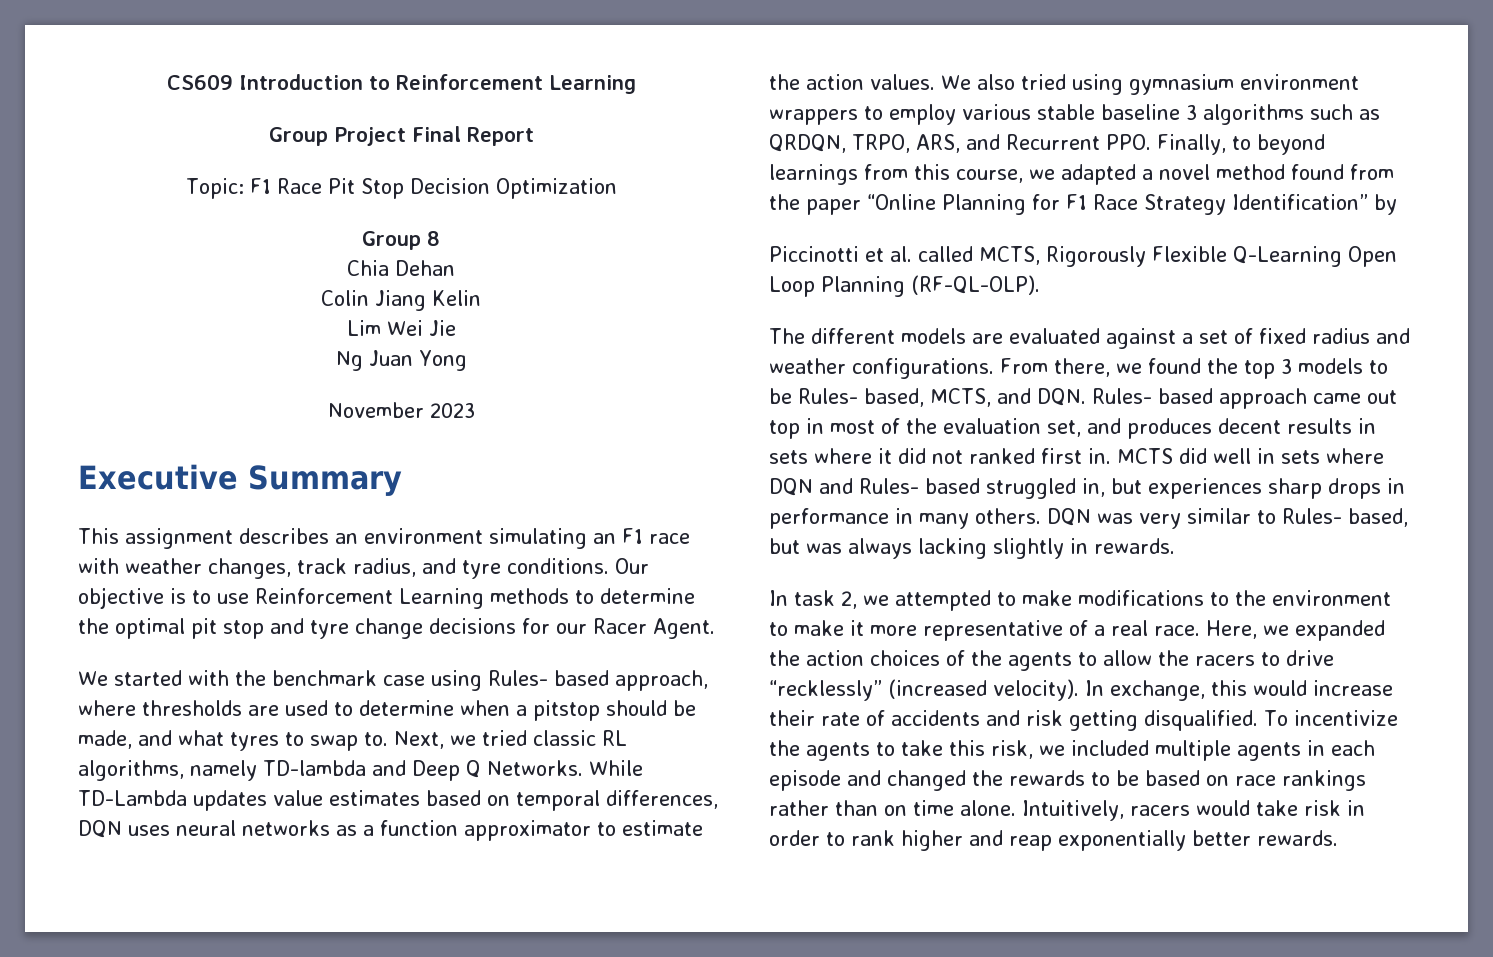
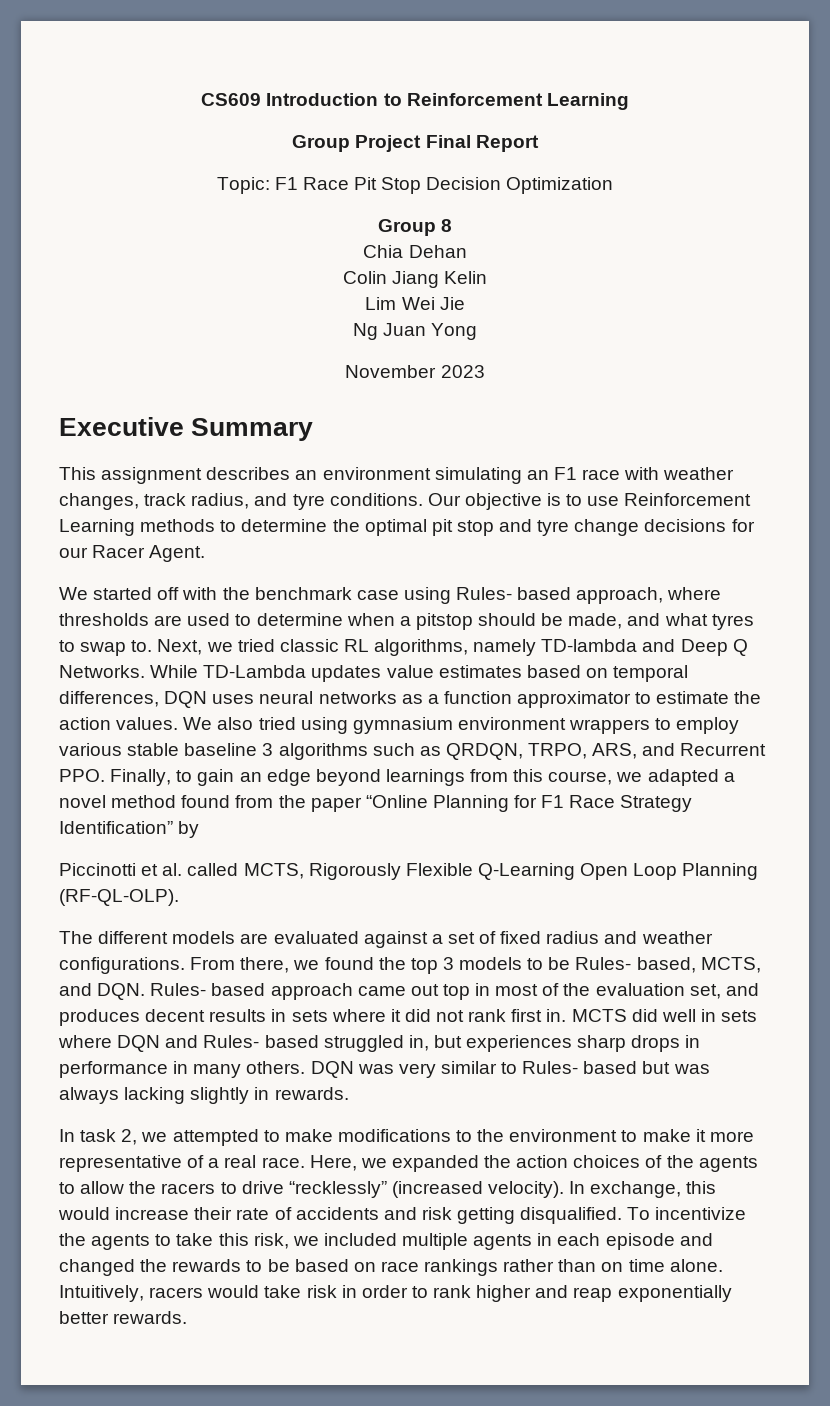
(182, 678) none -> [157,587,180,600] off
(1251, 143) none -> [197,769,311,786] gain an edge
[969,448,1035,464] ranked -> [468,1009,507,1022] rank
[1348,508,1408,527] based, -> [583,1061,638,1074] based

